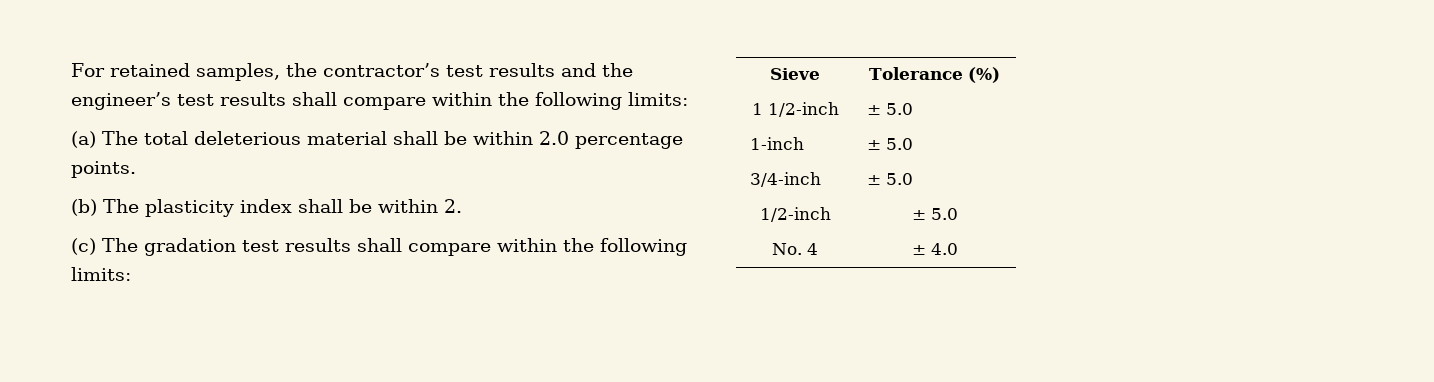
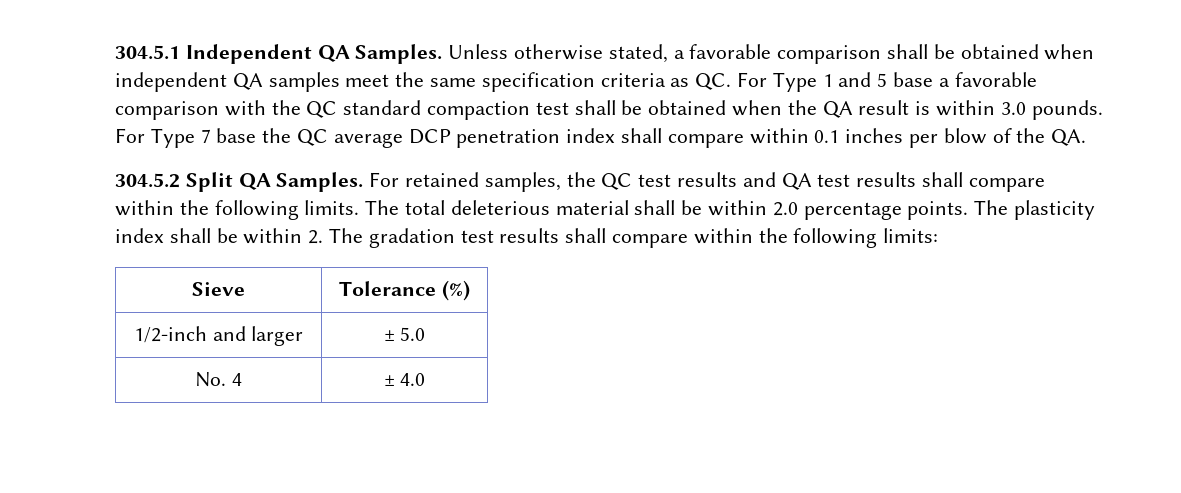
(71, 70) none -> [115,44,1095,64] [115,72,1037,92] [115,100,1103,120] [115,128,1087,148] [115,172,364,192] 304.5.1 Independent QA Samples. Unless otherwise stated, a favorable comparison shall be obtained when independent QA samples meet the same specification criteria as QC. For Type 1 and 5 base a favorable comparison with the QC standard compaction test shall be obtained when the QA result is within 3.0 pounds. For Type 7 base the QC average DCP penetration index shall compare within 0.1 inches per blow of the QA. // 304.5.2 Split QA Samples.
[322,63,440,77] contractor’s -> [601,173,633,190] QC
[601,63,633,77] [71,92,688,110] [71,131,96,148] the engineer’s test results shall compare within the following limits: // (a) -> [781,172,1045,192] [115,200,360,220] QA test results shall compare within the following limits.
[71,199,97,216] // (b) -> (969, 210) none
[71,238,96,255] // (c) -> (324, 237) none
[751,102,839,117] [867,103,914,115] [750,137,805,150] [867,138,914,150] [750,172,822,187] [867,173,914,185] [759,207,831,222] 1 1/2-inch | ± 5.0 // 1-inch | ± 5.0 // 3/4-inch | ± 5.0 // 1/2-inch -> [133,326,304,346] 1/2-inch and larger

